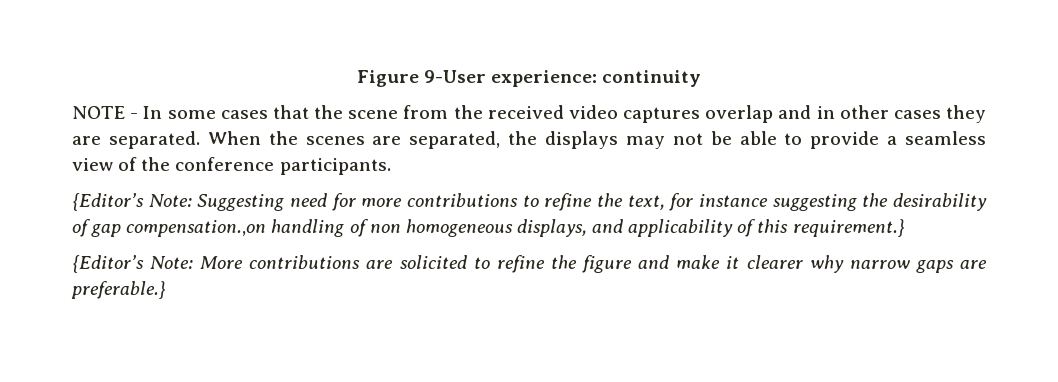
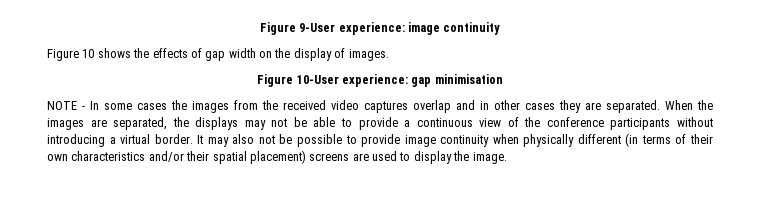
[602,70,702,87] continuity -> [407,22,501,35] [47,48,389,61] [257,74,503,87] image continuity // Figure 10 shows the effects of gap width on the display of images. // Figure 10-User experience: gap minimisation
[272,105,399,119] that the scene -> [171,100,229,113] the images
[305,136,365,145] scenes -> [47,118,84,130] images
[905,131,986,145] seamless -> [416,118,473,127] continuous
[279,158,391,175] [72,193,987,211] [72,219,905,237] [72,255,988,273] [71,281,166,299] participants. // {Editor’s Note: Suggesting need for more contributions to refine the text, for instance suggesting the desirability of gap compensation.,on handling of non homogeneous displays, and applicability of this requirement.} // {Editor’s Note: More contributions are solicited to refine the figure and make it clearer why narrow gaps are preferable.} -> [610,117,713,130] [47,133,713,147] [47,150,507,164] participants without introducing a virtual border. It may also not be possible to provide image continuity when physically different (in terms of their own characteristics and/or their spatial placement) screens are used to display the image.

